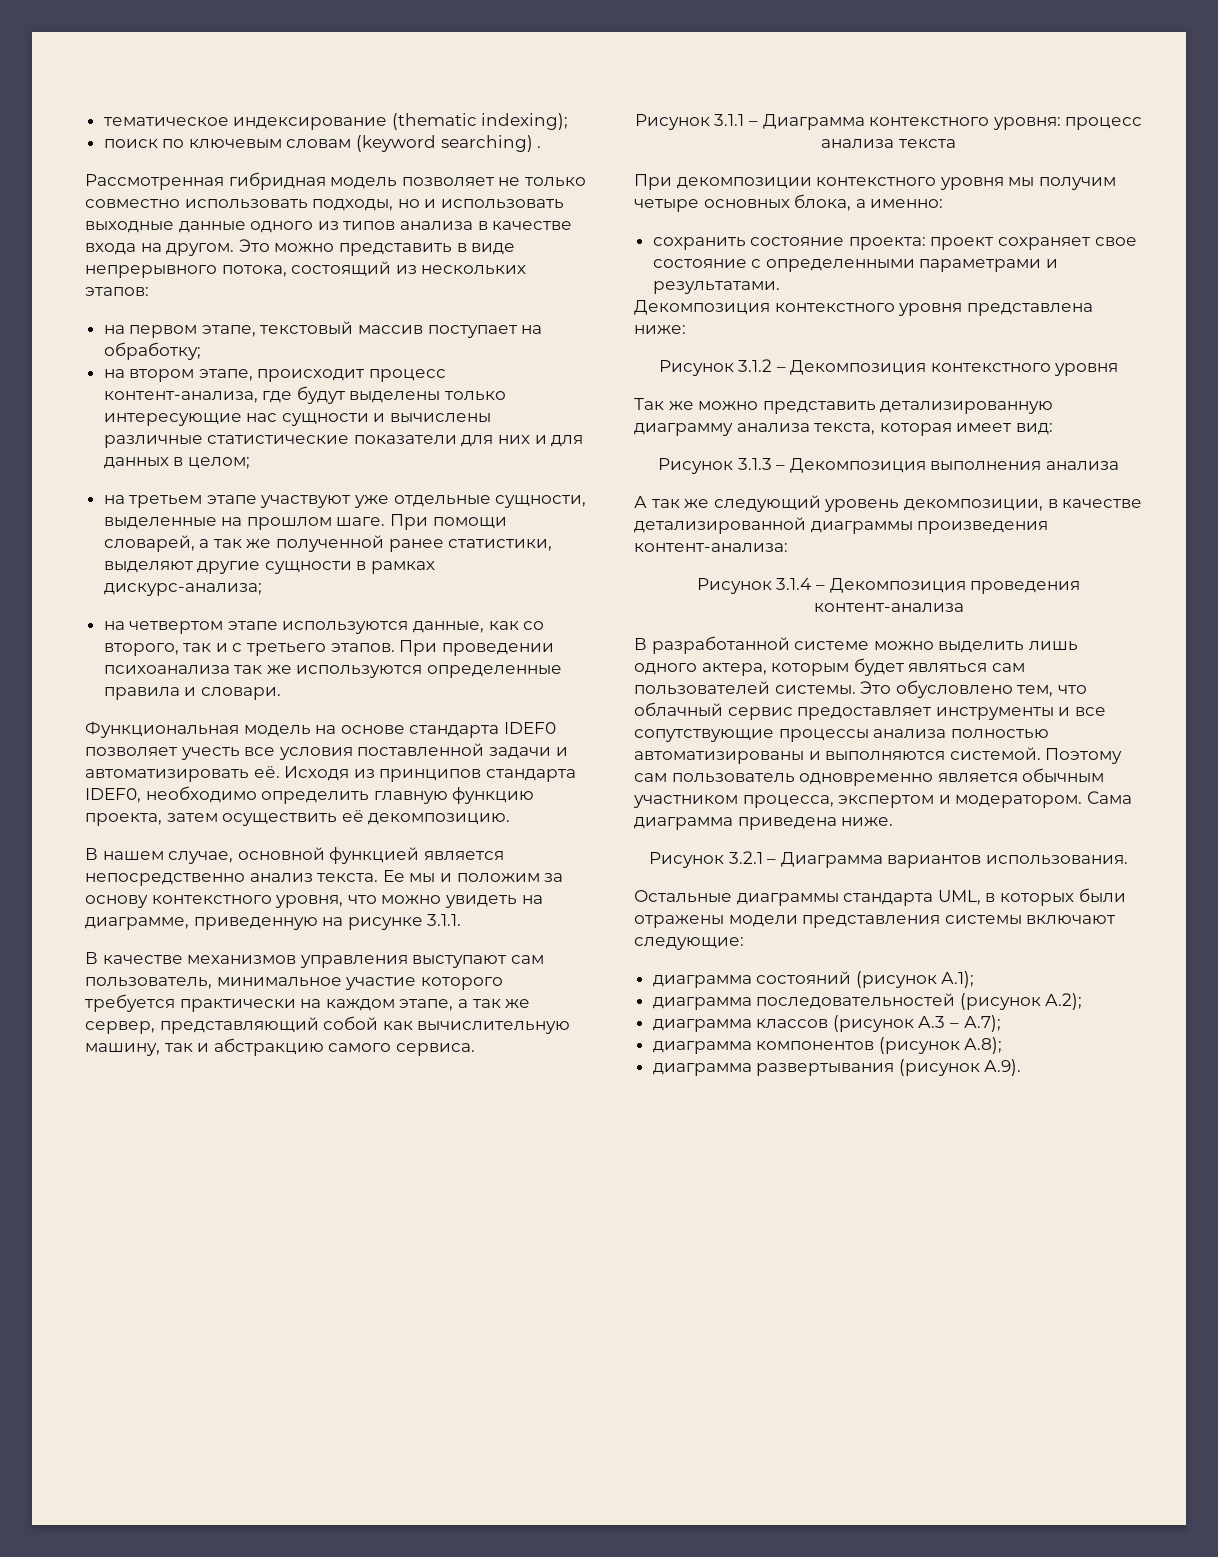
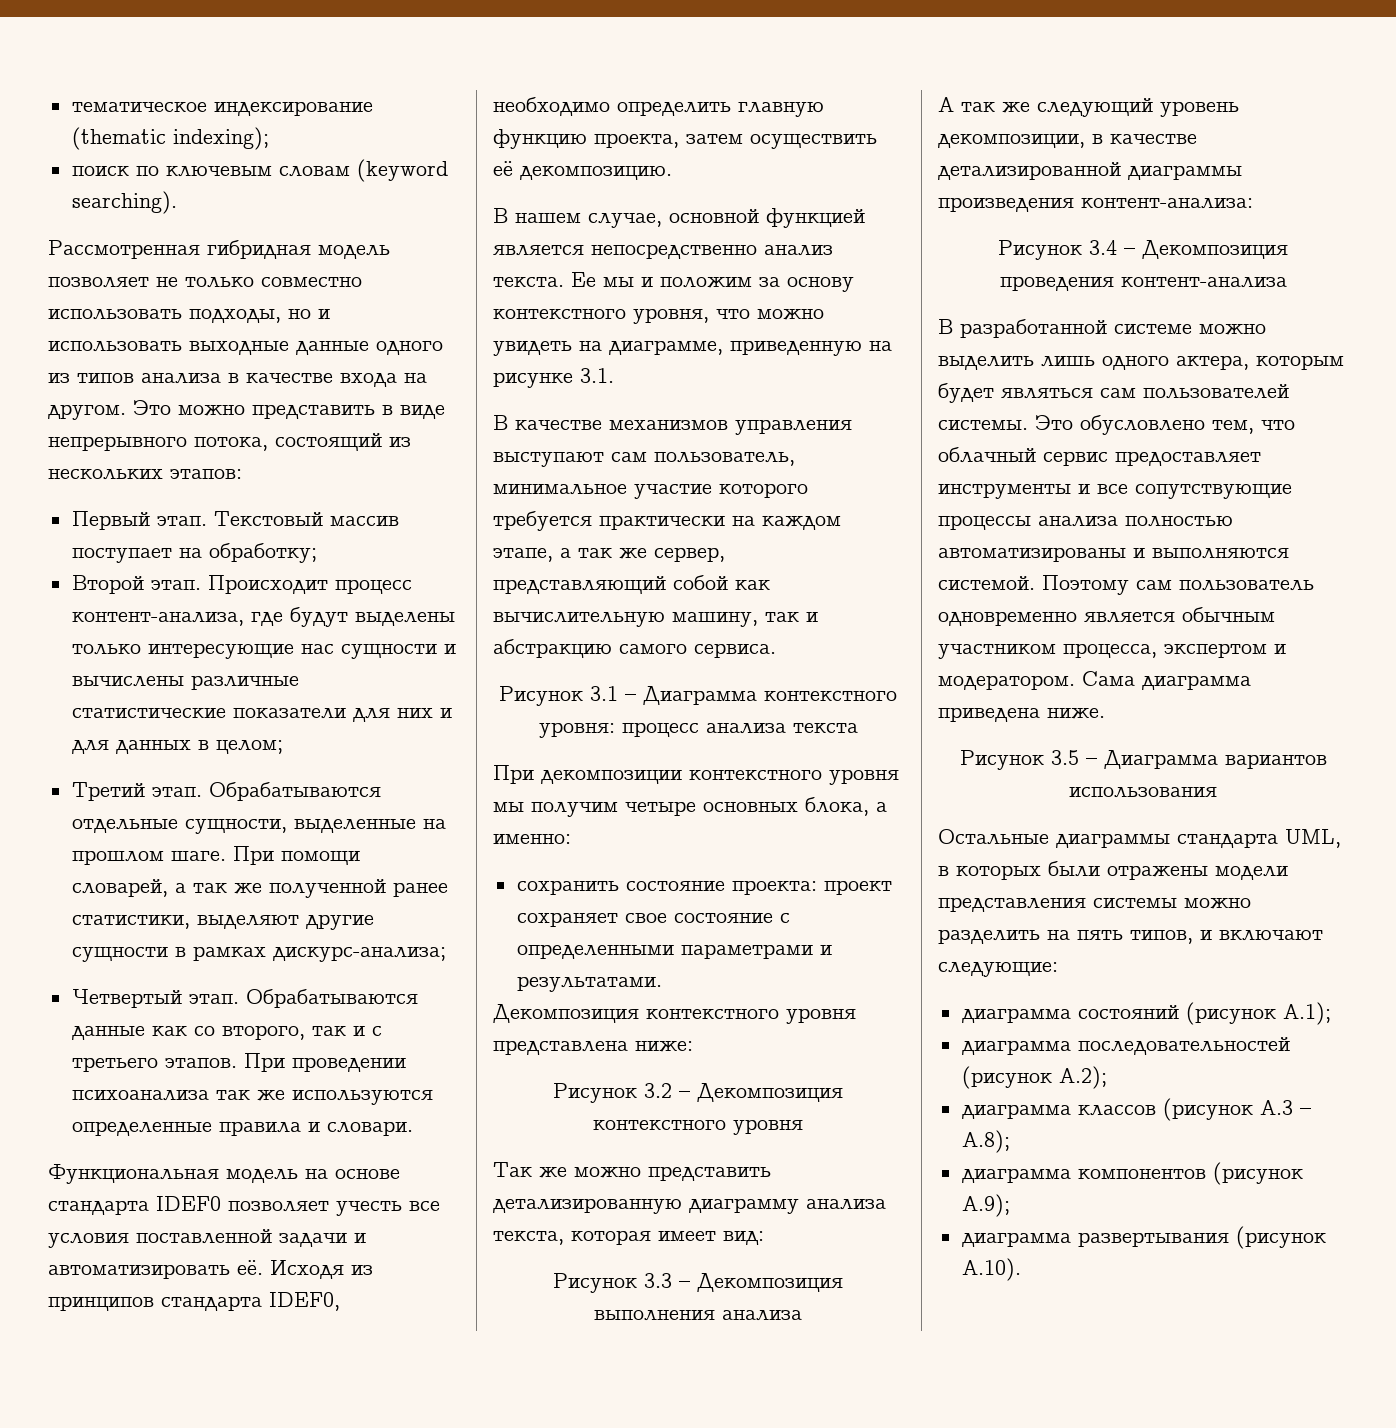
[440,135,542,152] searching) . -> [71,191,177,214] searching).
[103,321,354,338] на первом этапе, текстовый -> [71,511,323,530] Первый этап. Текстовый
[103,369,365,382] на втором этапе, происходит -> [71,575,328,594] Второй этап. Происходит
[103,495,390,508] на третьем этапе участвуют уже -> [71,782,381,801] Третий этап. Обрабатываются
[103,621,485,634] на четвертом этапе используются данные, -> [71,989,418,1008] [71,1026,145,1040] Четвертый этап. Обрабатываются данные
[427,914,462,926] 3.1.1. -> [580,368,614,383] 3.1.
[714,114,745,126] 3.1.1 -> [590,686,618,701] 3.1
[738,359,773,372] 3.1.2 -> [644,1083,672,1098] 3.2
[737,458,772,470] 3.1.3 -> [644,1273,672,1288] 3.3
[776,578,812,590] 3.1.4 -> [1089,240,1117,255] 3.4
[728,851,763,864] 3.2.1 -> [1050,750,1079,765] 3.5
[985,855,1128,865] использования. -> [1069,787,1217,798] использования
(1022, 920) none -> [1184,898,1251,909] [938,929,1212,944] можно разделить на пять типов, и
[963,1015,1001,1032] А.7); -> [961,1130,1010,1153] А.8);
[964,1037,1003,1054] А.8); -> [961,1194,1010,1217] А.9);
[984,1059,1022,1076] А.9). -> [961,1258,1021,1281] А.10).

